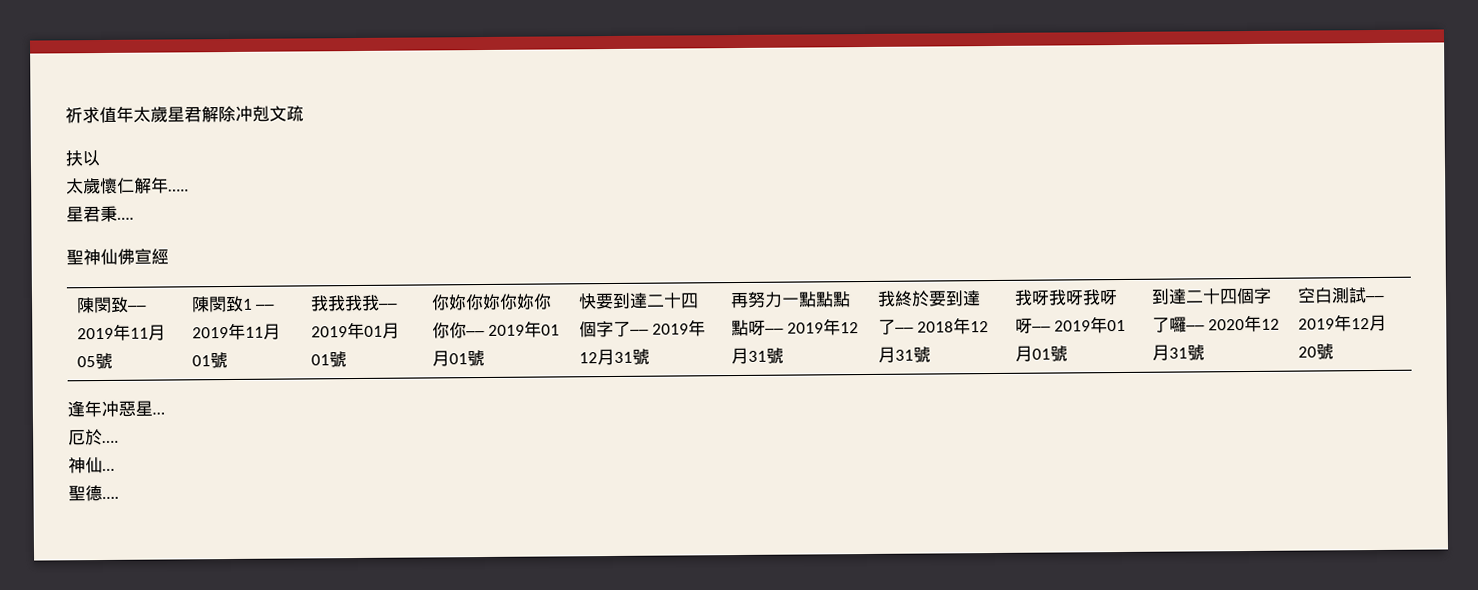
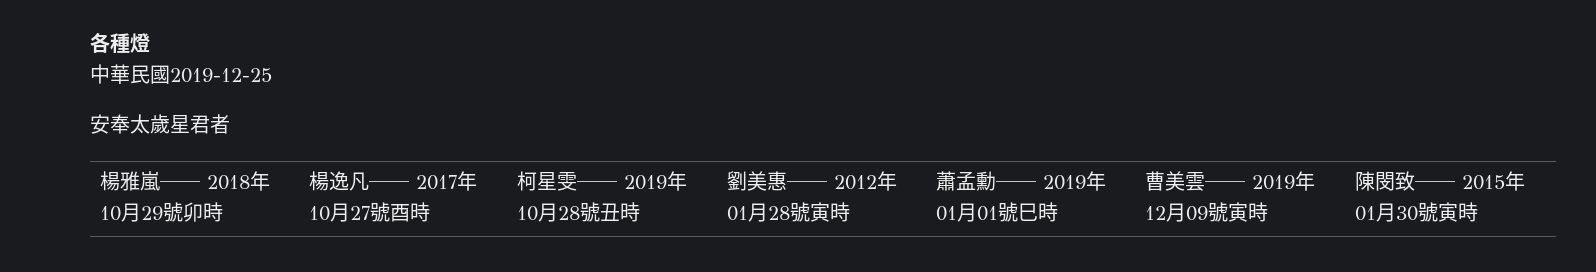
[65,105,304,124] [65,150,100,167] [66,176,189,195] [66,205,134,223] [66,248,169,266] [75,296,147,314] [76,323,166,341] [76,352,113,370] [190,295,276,313] [191,322,281,341] [191,352,228,369] [309,294,398,312] [310,321,400,340] [310,351,347,368] [430,293,552,311] [431,320,561,339] [431,350,485,367] [577,292,699,310] [578,319,707,338] [578,348,650,366] [729,291,851,309] [730,318,860,337] [730,347,784,365] [876,290,981,307] [877,317,990,335] [877,346,931,363] [1013,289,1118,306] [1014,316,1127,334] [1014,345,1068,362] [1150,287,1272,305] [1151,314,1281,333] [1151,344,1205,361] [1296,287,1385,304] [1297,314,1387,332] [1297,343,1334,360] [67,400,165,418] [68,429,119,446] [68,457,115,474] [68,485,119,502] 祈求值年太歲星君解除冲剋文疏 // 扶以 // 太歲懷仁解年….. // 星君秉…. // 聖神仙佛宣經 // 陳閔致── 2019年11月05號 | 陳閔致1 ── 2019年11月01號 | 我我我我── 2019年01月01號 | 你妳你妳你妳你你你── 2019年01月01號 | 快要到達二十四個字了── 2019年12月31號 | 再努力一點點點點呀── 2019年12月31號 | 我終於要到達了── 2018年12月31號 | 我呀我呀我呀呀── 2019年01月01號 | 到達二十四個字了囉── 2020年12月31號 | 空白測試── 2019年12月20號 // 逢年冲惡星… // 厄於…. // 神仙… // 聖德…. -> [90,32,150,53] [90,64,272,84] [90,114,230,134] [100,171,271,191] [100,202,224,222] [309,171,478,191] [309,202,431,222] [517,171,688,191] [517,202,641,222] [727,171,898,191] [727,202,851,222] [936,171,1107,191] [936,202,1059,222] [1145,171,1316,191] [1145,202,1269,222] [1355,171,1526,191] [1355,202,1479,222] 各種燈 // 中華民國2019-12-25 // 安奉太歲星君者 // 楊雅嵐── 2018年10月29號卯時 | 楊逸凡── 2017年10月27號酉時 | 柯星雯── 2019年10月28號丑時 | 劉美惠── 2012年01月28號寅時 | 蕭孟勳── 2019年01月01號巳時 | 曹美雲── 2019年12月09號寅時 | 陳閔致── 2015年01月30號寅時

